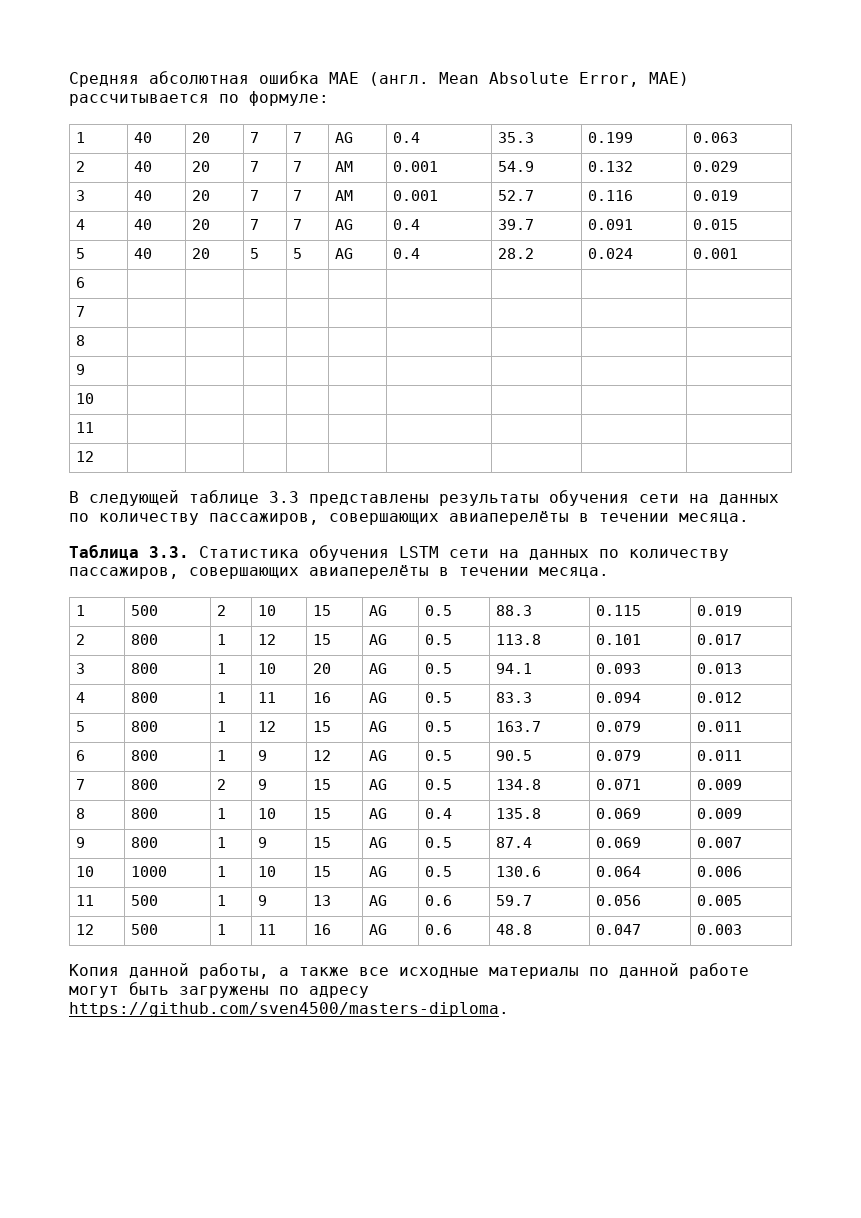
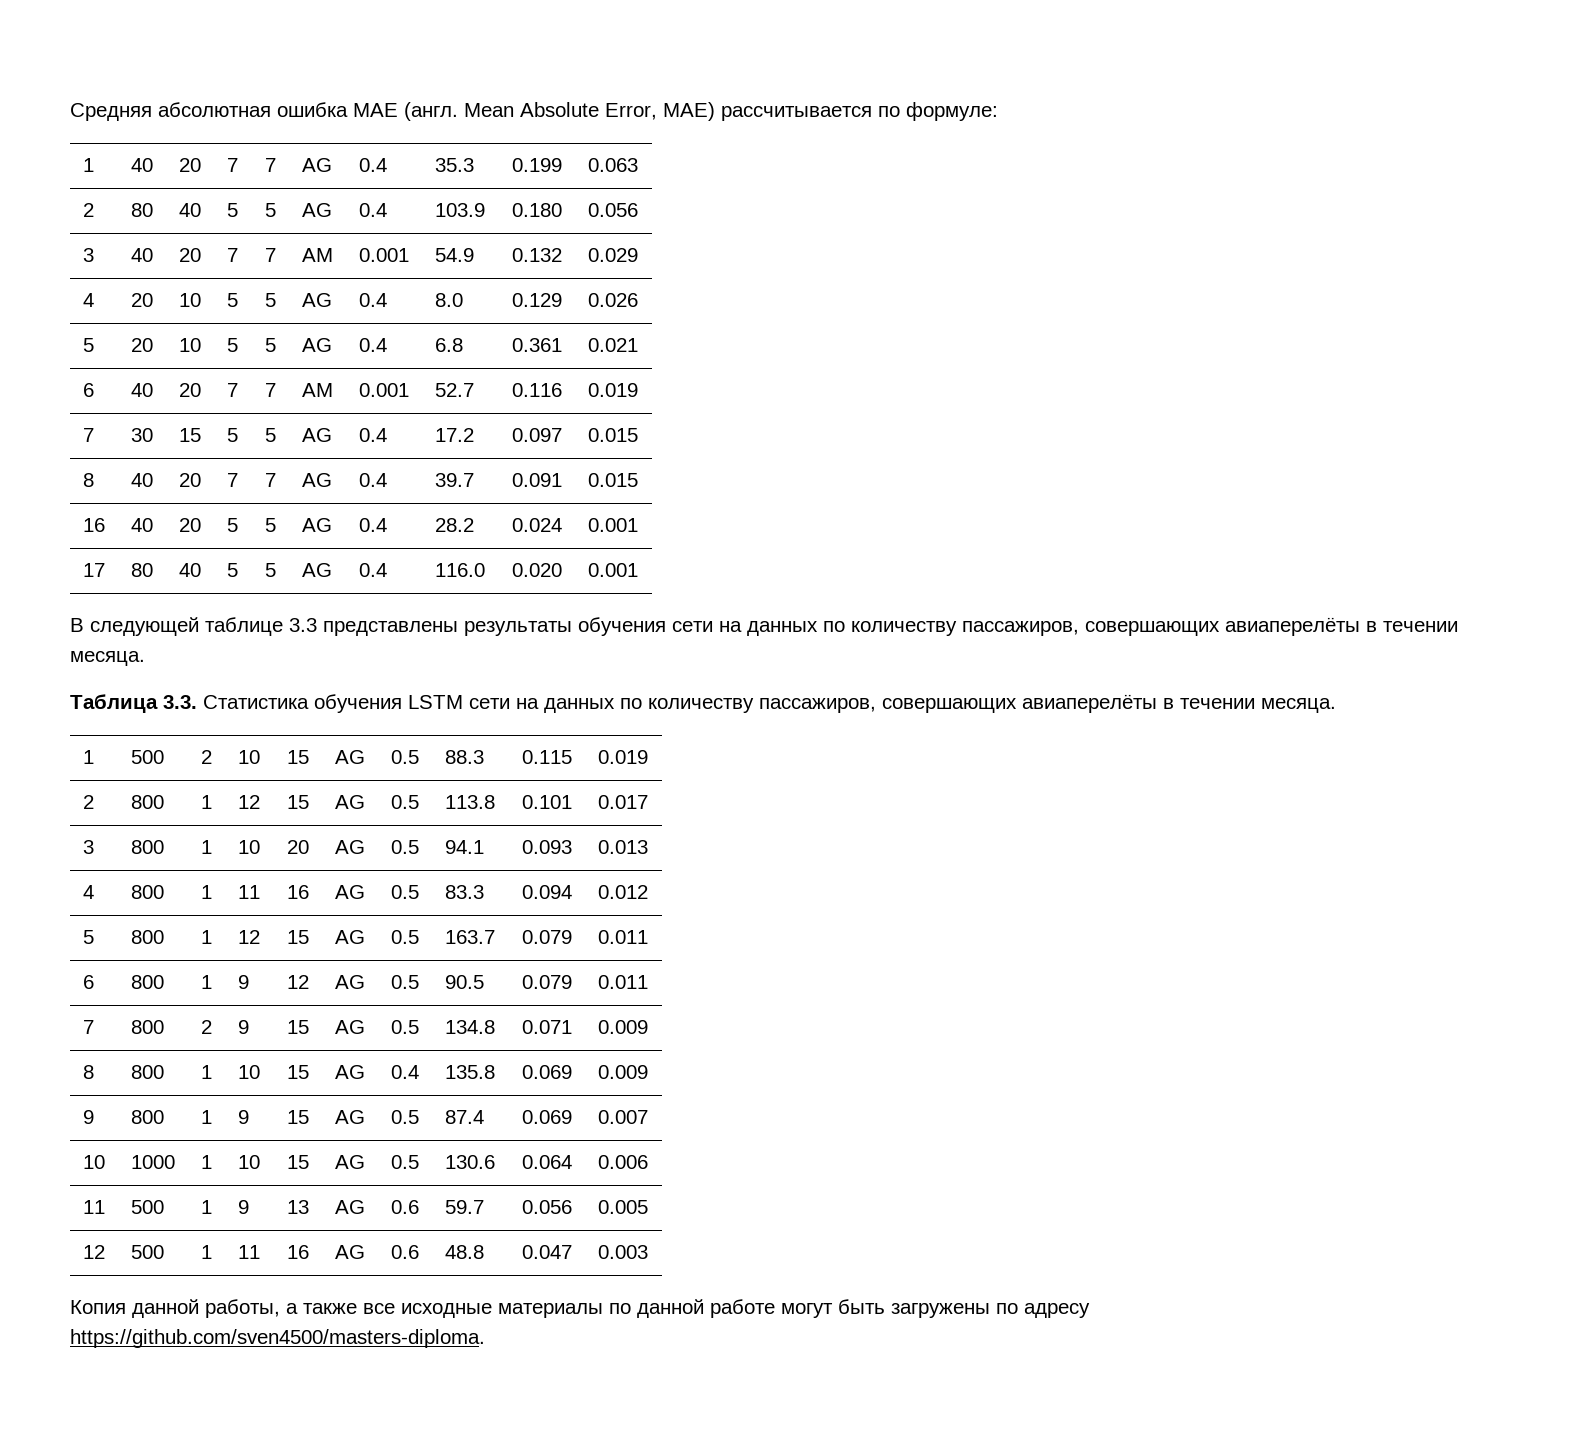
(86, 166) none -> [130,203,153,217] [178,203,201,217] [226,203,238,217] [264,203,276,217] [301,203,332,217] [358,203,387,217] [434,203,485,217] [511,203,562,217] [587,203,638,217] [82,248,94,262] | 80 | 40 | 5 | 5 | AG | 0.4 | 103.9 | 0.180 | 0.056 // 3
[76,190,86,201] 3 -> [82,293,94,307] [130,293,153,307] [178,293,201,307] [226,293,238,307] [264,293,276,307] [301,293,332,307] [358,293,387,307] [434,293,463,307] [511,293,562,307] [587,293,638,307] [82,338,94,352] [130,338,153,352] [178,338,201,352] [226,338,238,352] [264,338,276,352] [301,338,332,352] [358,338,387,352] [434,338,463,352] [511,338,562,352] [587,338,638,352] [82,383,94,397] 4 | 20 | 10 | 5 | 5 | AG | 0.4 | 8.0 | 0.129 | 0.026 // 5 | 20 | 10 | 5 | 5 | AG | 0.4 | 6.8 | 0.361 | 0.021 // 6
[76,219,86,230] 4 -> [82,428,94,442] [130,428,153,442] [178,428,201,442] [226,428,238,442] [264,428,276,442] [301,428,332,442] [358,428,387,442] [434,428,474,442] [511,428,562,442] [587,428,638,442] [82,473,94,487] 7 | 30 | 15 | 5 | 5 | AG | 0.4 | 17.2 | 0.097 | 0.015 // 8
[76,248,86,259] 5 -> [82,518,105,532] 16
[76,277,86,288] [76,306,86,317] [76,335,86,346] [76,364,86,375] [76,393,95,404] [76,422,95,433] [76,451,95,462] 6 | | | | | | | | | // 7 | | | | | | | | | // 8 | | | | | | | | | // 9 | | | | | | | | | // 10 | | | | | | | | | // 11 | | | | | | | | | // 12 | | | | | | | | | -> [82,563,105,577] [130,563,153,577] [178,563,201,577] [226,563,238,577] [264,563,276,577] [301,563,332,577] [358,563,387,577] [434,563,485,577] [511,563,562,577] [587,563,638,577] 17 | 80 | 40 | 5 | 5 | AG | 0.4 | 116.0 | 0.020 | 0.001

